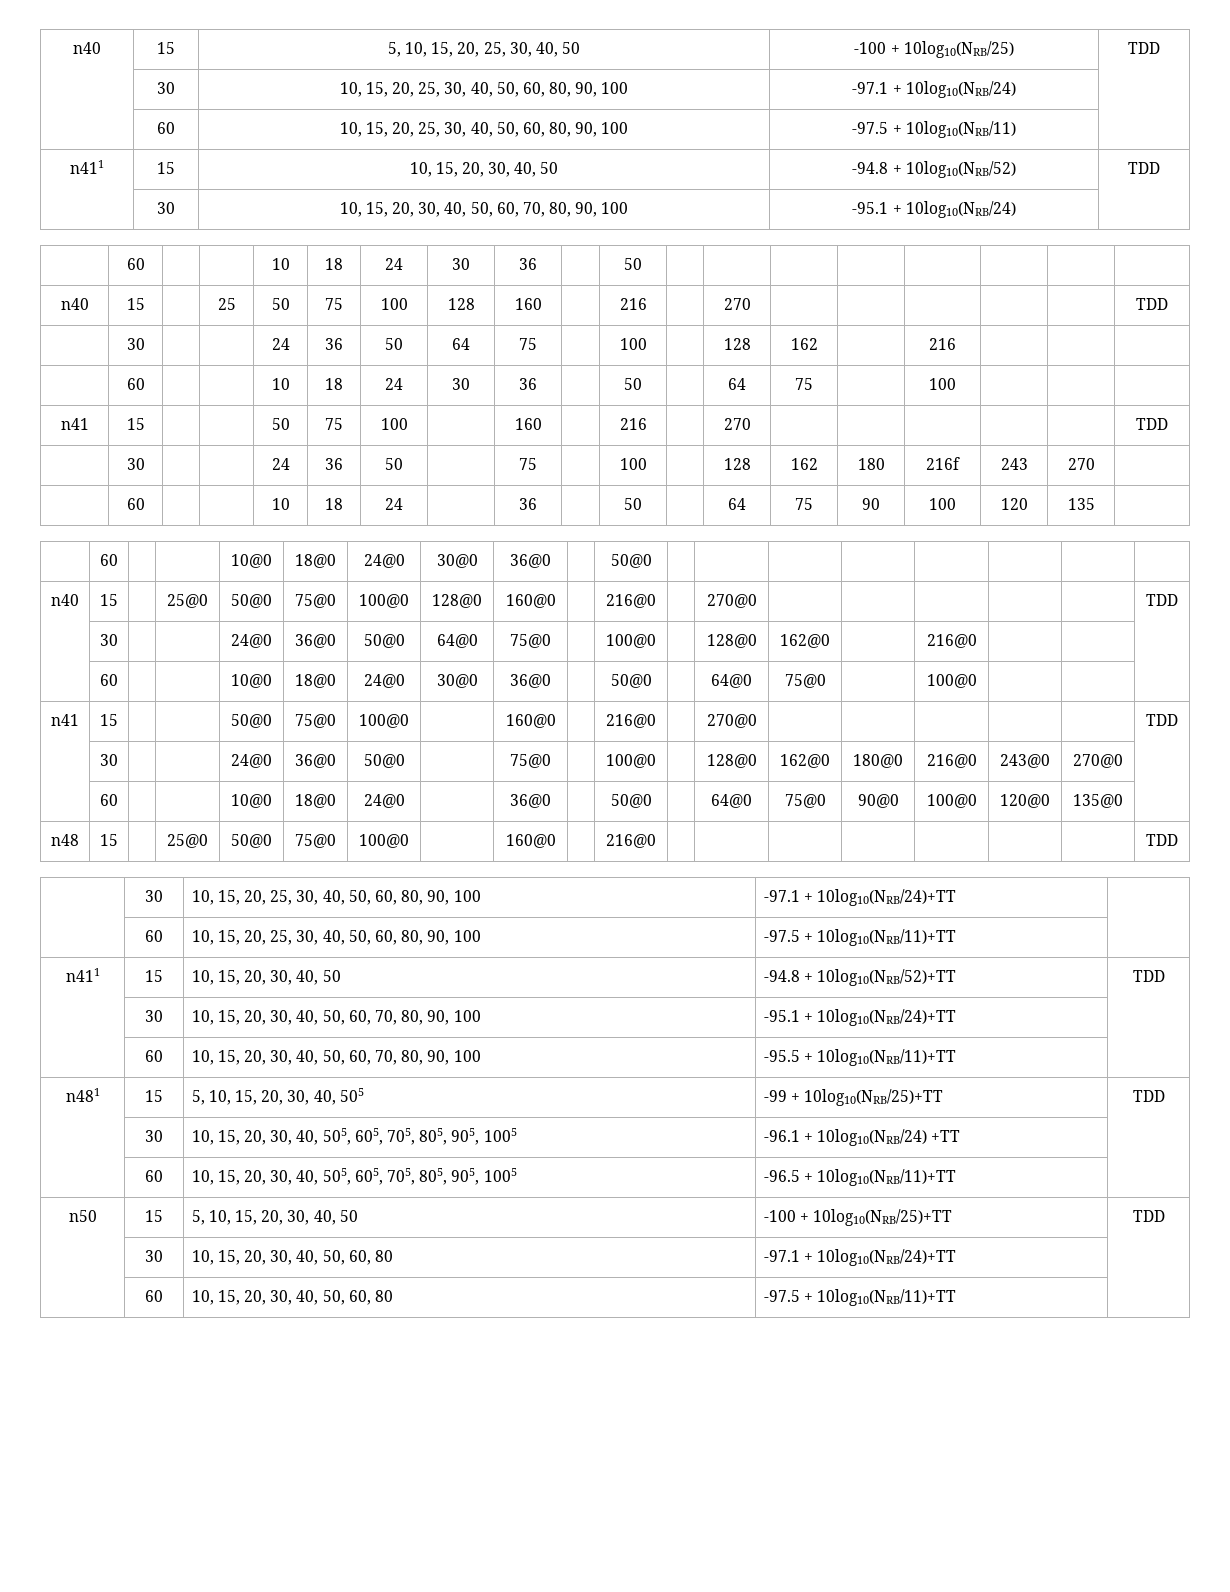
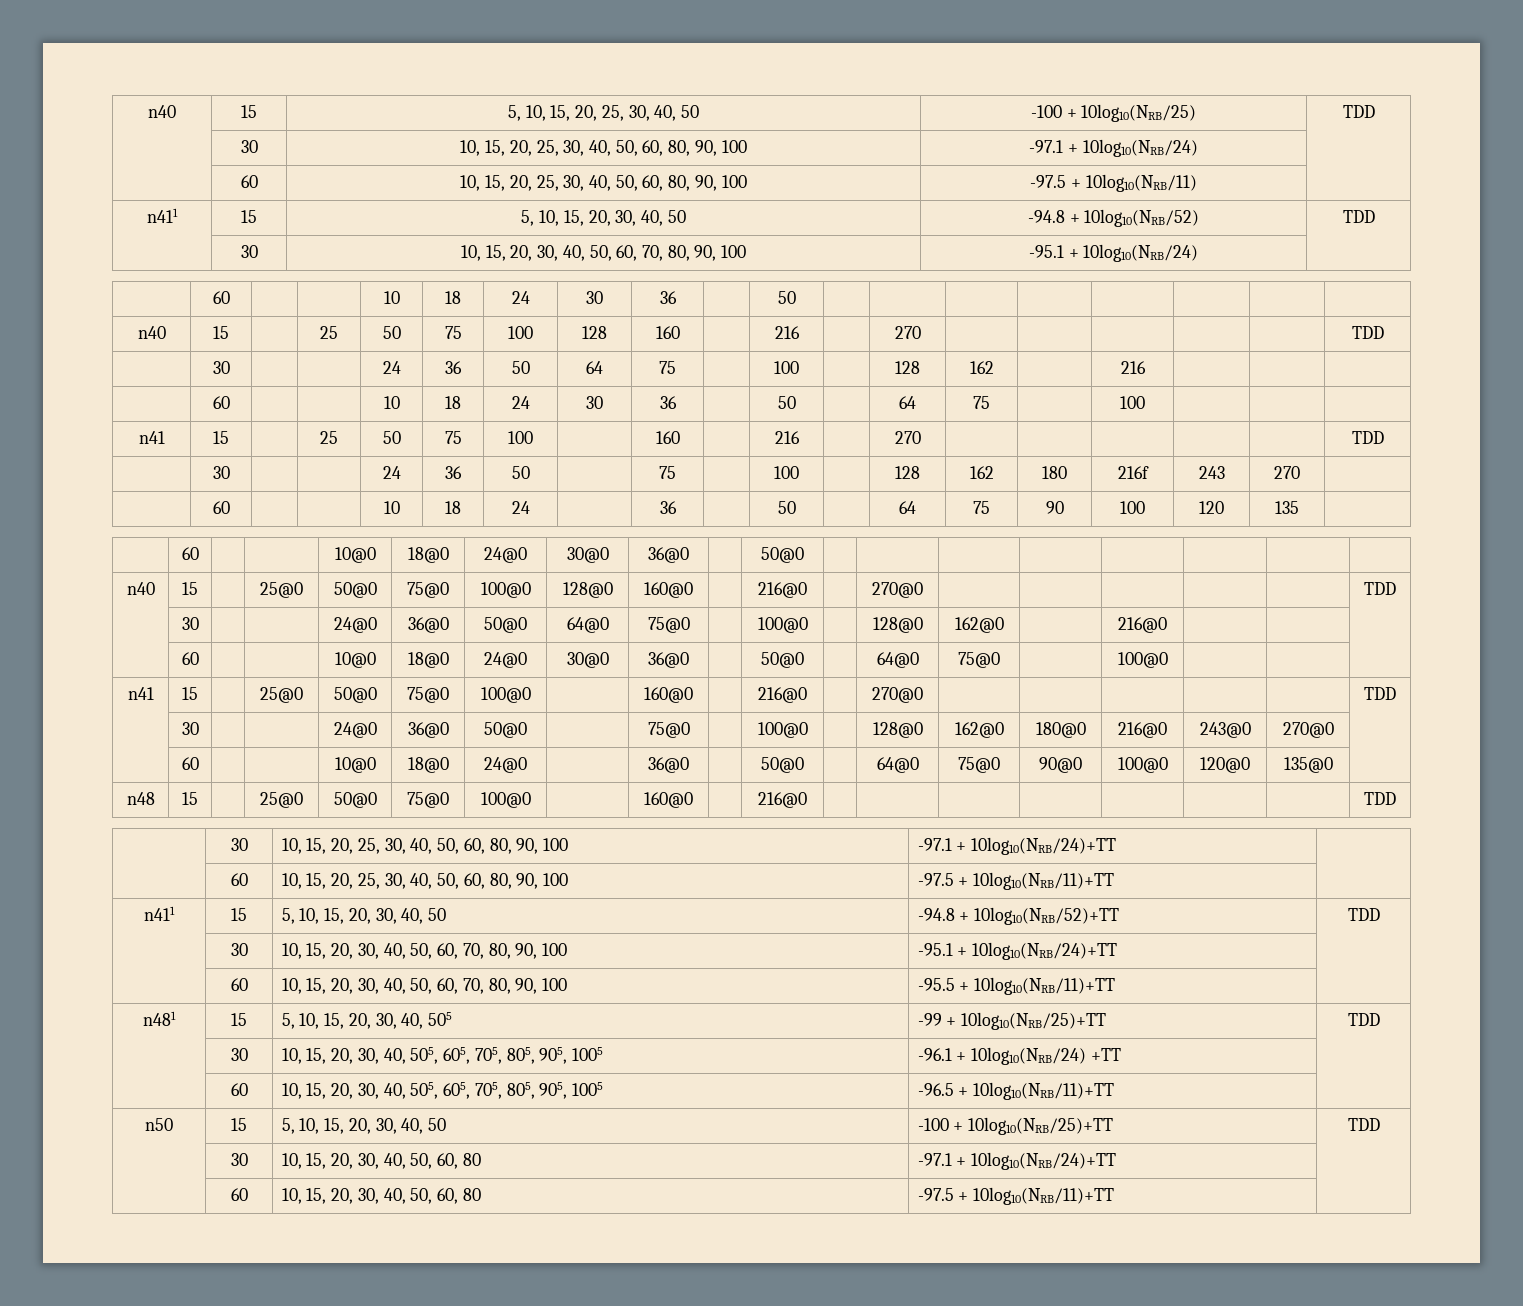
(175, 168) none -> [521,210,535,226] 5,
(145, 424) none -> [320,431,338,444] 25
(118, 720) none -> [260,687,303,703] 25@0
(163, 976) none -> [281,908,295,924] 5,

